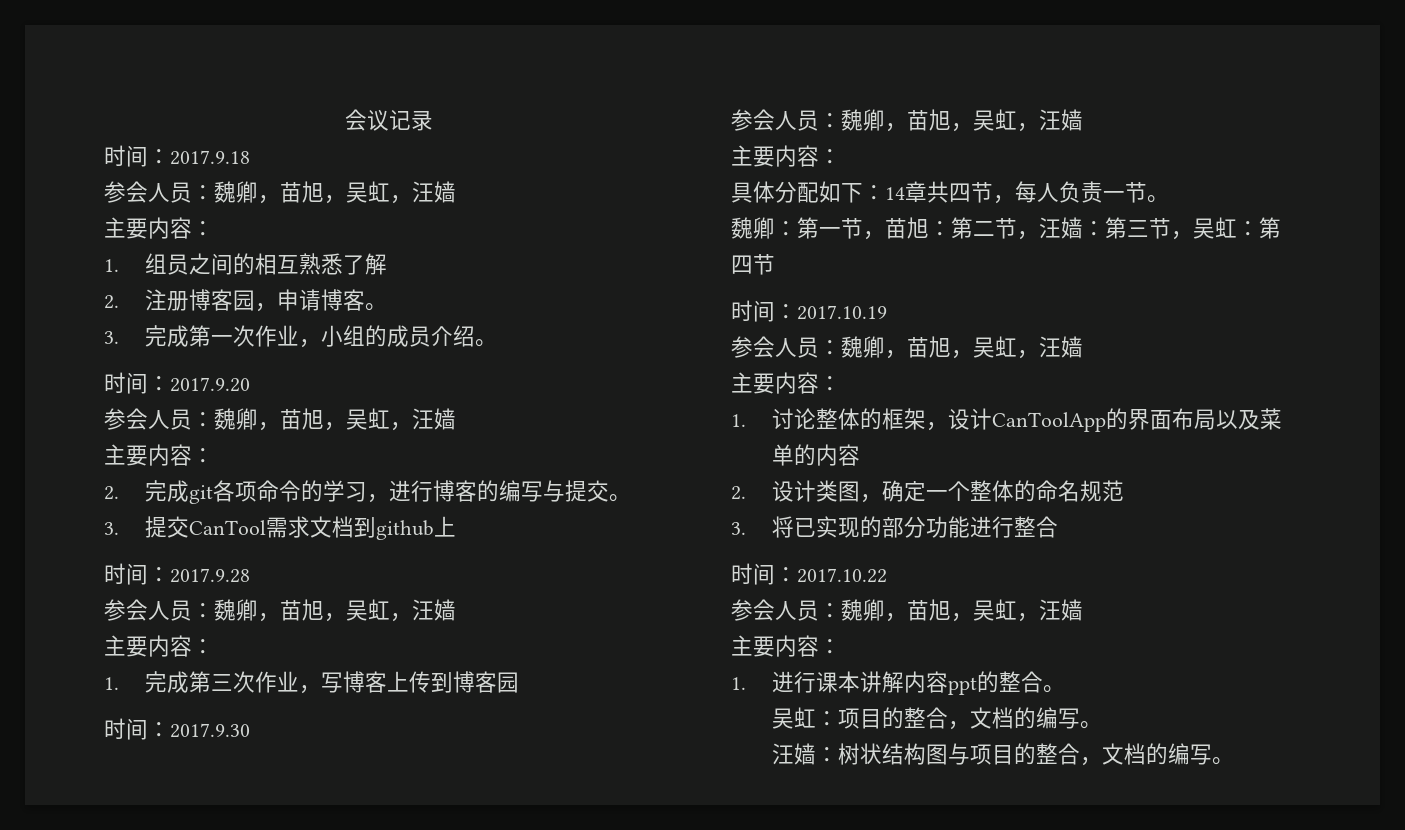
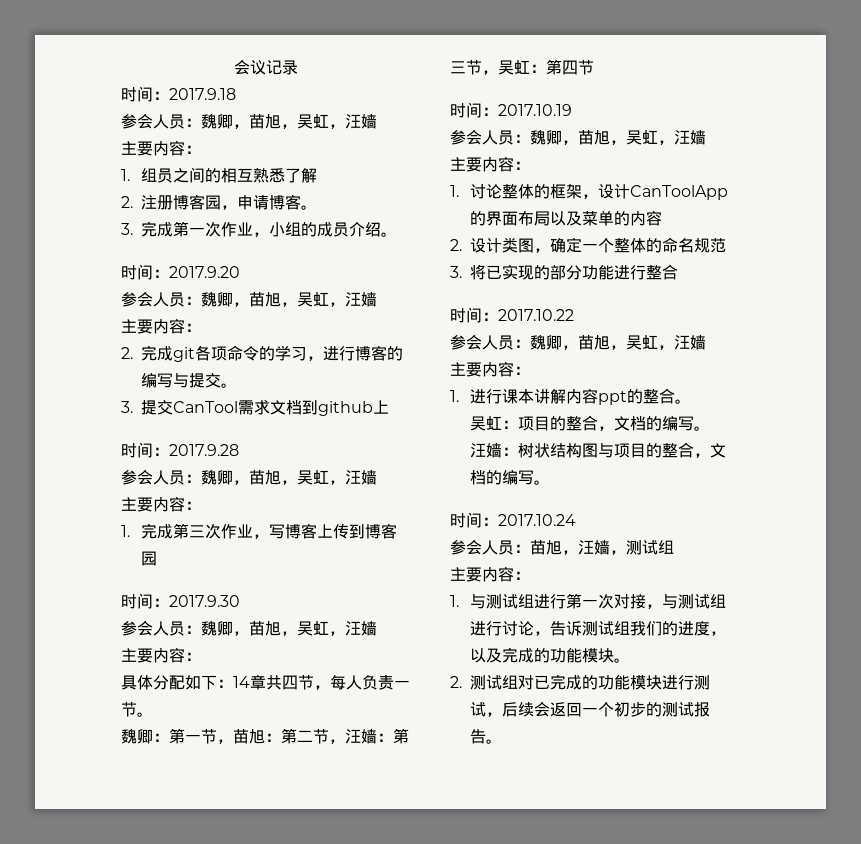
(1234, 761) none -> [450,512,576,528] [450,539,674,555] [450,566,530,582] [450,593,727,609] [470,621,727,636] [470,647,631,663] [450,674,711,690] [470,701,711,717] [470,729,503,744] // 时间：2017.10.24 // 参会人员：苗旭，汪嫱，测试组 // 主要内容： // 1.与测试组进行第一次对接，与测试组进行讨论，告诉测试组我们的进度，以及完成的功能模块。 // 2.测试组对已完成的功能模块进行测试，后续会返回一个初步的测试报告。

